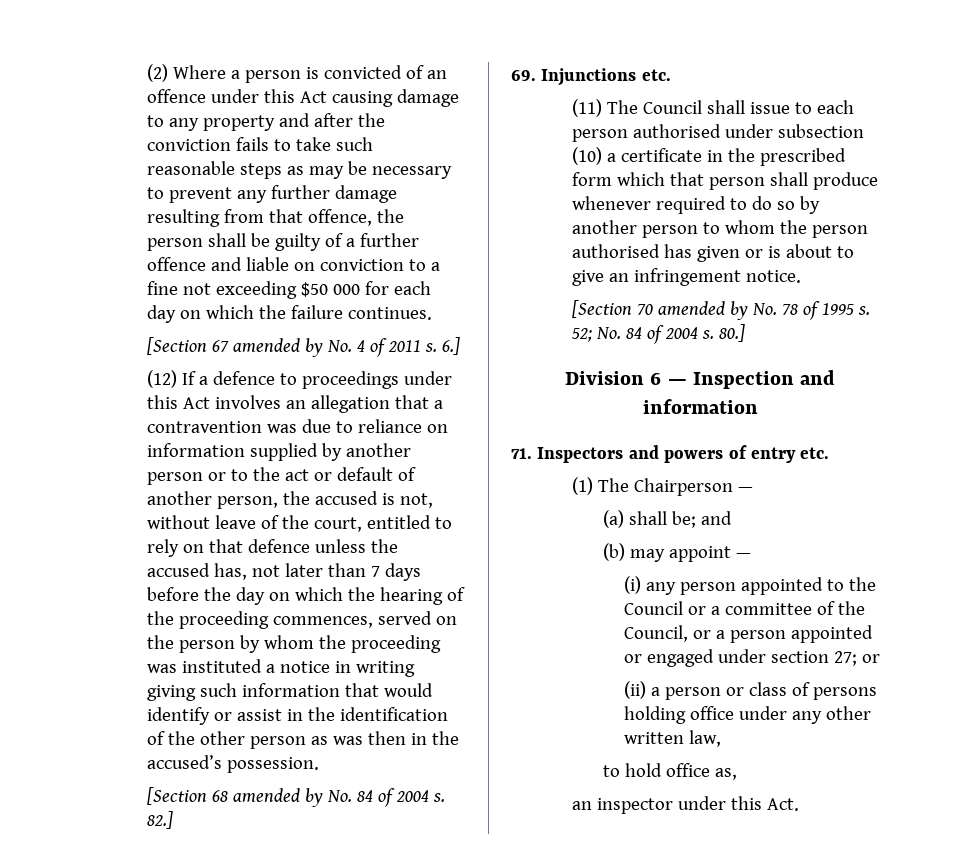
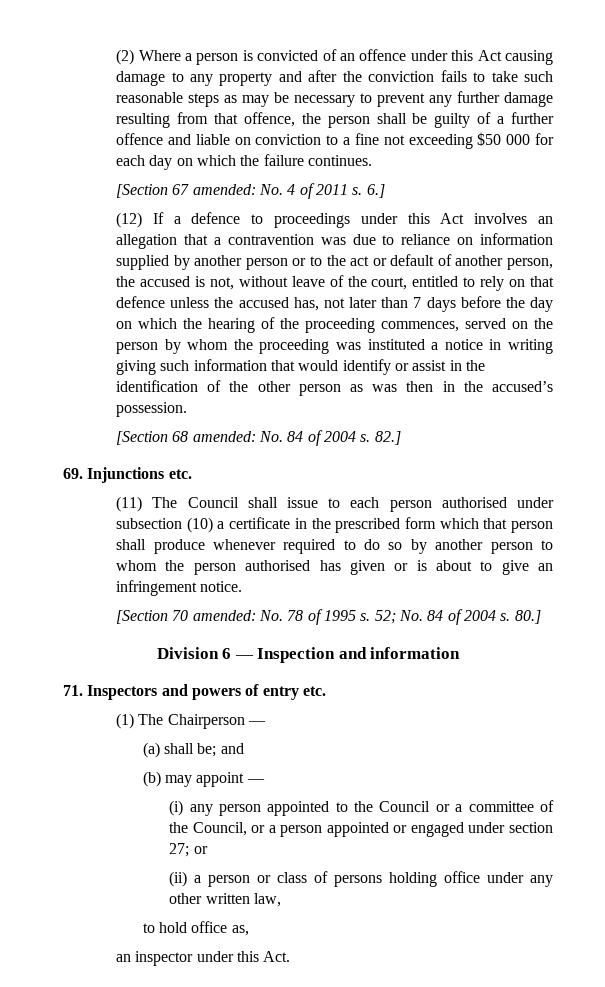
[233,338,324,357] amended by -> [192,184,256,195] amended:
[233,788,324,807] amended by -> [192,431,256,442] amended:
[658,301,749,320] amended by -> [192,610,256,621] amended:

